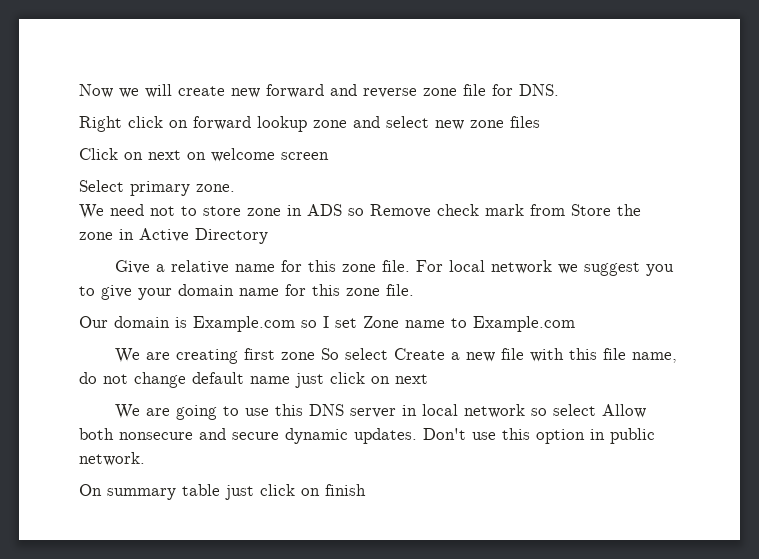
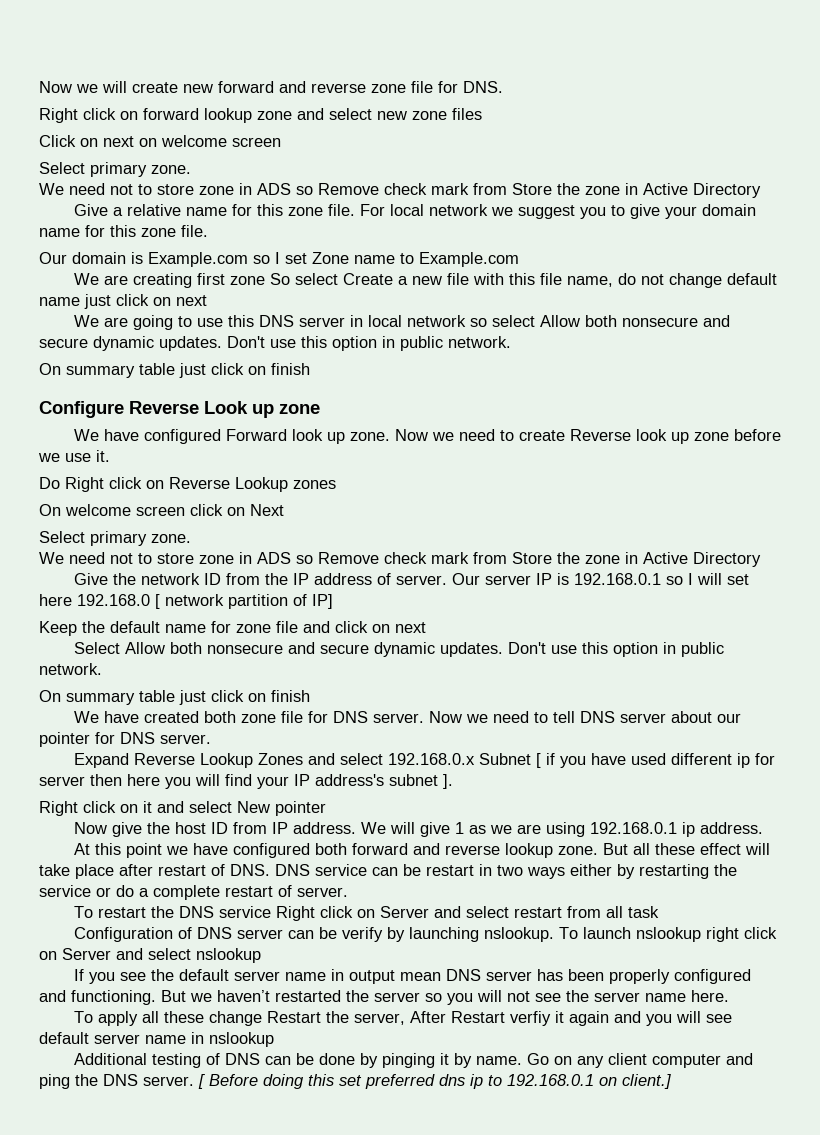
(366, 490) none -> [39,401,320,418] [73,429,781,444] [38,450,110,462] [39,477,336,492] [39,504,284,516] [39,531,191,546] [39,552,761,567] [73,573,749,585] [39,594,333,609] [39,621,426,636] [73,642,724,657] [39,663,102,675] [39,690,310,705] [73,711,741,723] [39,732,211,747] [73,753,775,768] [39,774,453,789] [39,801,326,816] [73,822,763,837] [73,843,770,858] [39,864,737,879] [39,885,348,900] [73,906,659,921] [73,927,777,942] [39,948,261,963] [73,969,751,984] [39,990,729,1005] [73,1011,732,1026] [39,1032,274,1047] [73,1053,753,1068] [39,1074,671,1089] // Configure Reverse Look up zone // We have configured Forward look up zone. Now we need to create Reverse look up zone before we use it. // Do Right click on Reverse Lookup zones // On welcome screen click on Next // Select primary zone. // We need not to store zone in ADS so Remove check mark from Store the zone in Active Directory // Give the network ID from the IP address of server. Our server IP is 192.168.0.1 so I will set here 192.168.0 [ network partition of IP] // Keep the default name for zone file and click on next // Select Allow both nonsecure and secure dynamic updates. Don't use this option in public network. // On summary table just click on finish // We have created both zone file for DNS server. Now we need to tell DNS server about our pointer for DNS server. // Expand Reverse Lookup Zones and select 192.168.0.x Subnet [ if you have used different ip for server then here you will find your IP address's subnet ]. // Right click on it and select New pointer // Now give the host ID from IP address. We will give 1 as we are using 192.168.0.1 ip address. // At this point we have configured both forward and reverse lookup zone. But all these effect will take place after restart of DNS. DNS service can be restart in two ways either by restarting the service or do a complete restart of server. // To restart the DNS service Right click on Server and select restart from all task // Configuration of DNS server can be verify by launching nslookup. To launch nslookup right click on Server and select nslookup // If you see the default server name in output mean DNS server has been properly configured and functioning. But we haven’t restarted the server so you will not see the server name here. // To apply all these change Restart the server, After Restart verfiy it again and you will see default server name in nslookup // Additional testing of DNS can be done by pinging it by name. Go on any client computer and ping the DNS server. [ Before doing this set preferred dns ip to 192.168.0.1 on client.]

